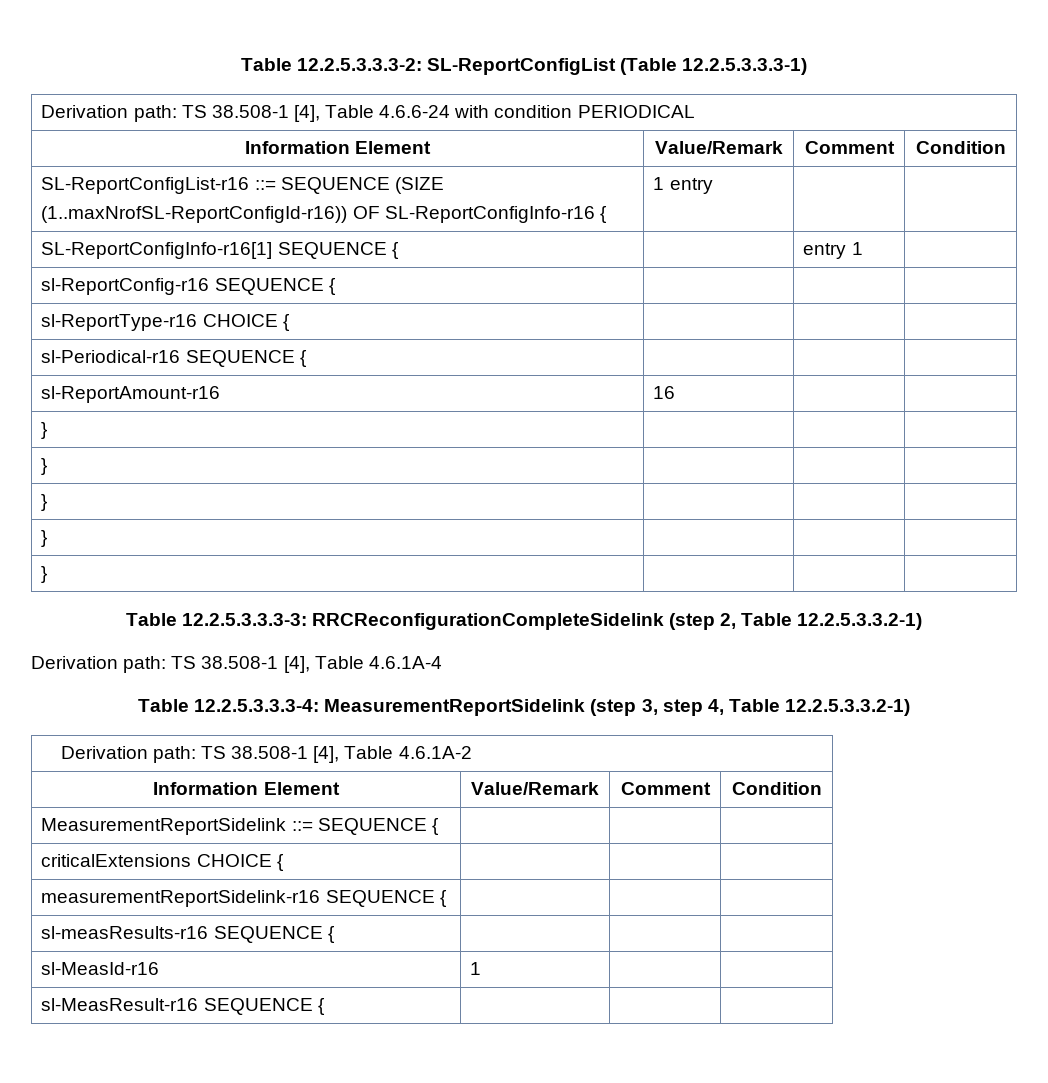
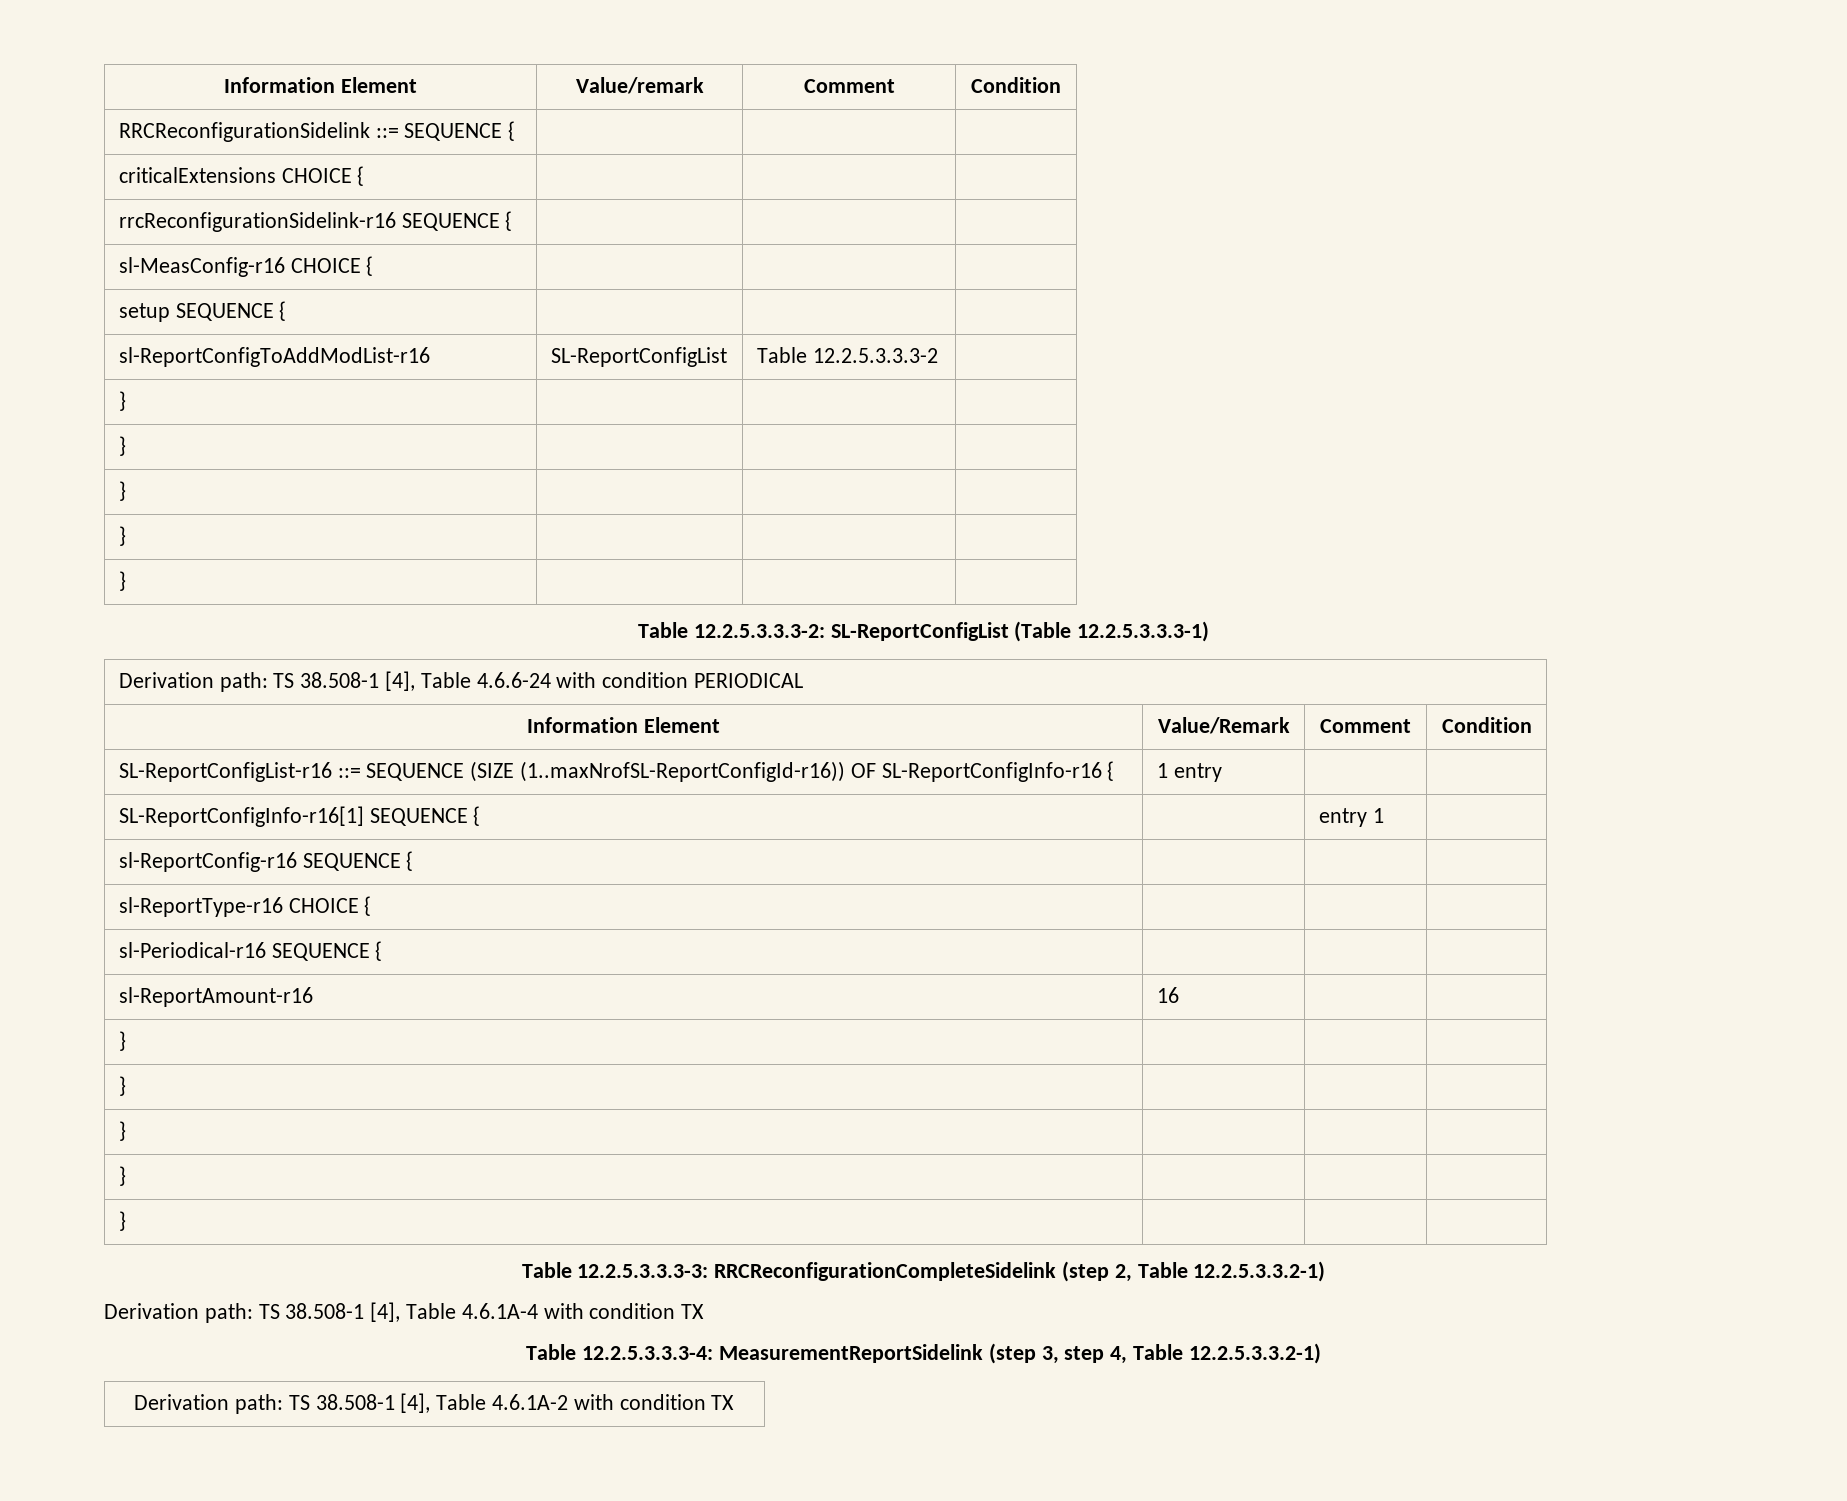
(240, 64) none -> [224,77,417,93] [575,77,704,94] [803,79,895,93] [971,77,1061,93] [118,121,516,142] [118,166,365,186] [118,211,513,232] [118,256,374,277] [118,301,287,322] [118,347,430,367] [550,347,727,367] [756,347,938,363] [118,391,126,411] [118,436,126,456] [118,481,126,501] [118,526,126,546] [118,571,126,591] Information Element | Value/remark | Comment | Condition // RRCReconfigurationSidelink ::= SEQUENCE { | | | // criticalExtensions CHOICE { | | | // rrcReconfigurationSidelink-r16 SEQUENCE { | | | // sl-MeasConfig-r16 CHOICE { | | | // setup SEQUENCE { | | | // sl-ReportConfigToAddModList-r16 | SL-ReportConfigList | Table 12.2.5.3.3.3-2 | // } | | | // } | | | // } | | | // } | | | // } | | | //
(442, 662) none -> [543,1303,705,1319] with condition TX
[153,782,340,795] [471,782,599,795] [620,782,711,795] [731,782,822,795] [41,818,439,835] [41,854,284,871] [41,890,447,907] [41,926,335,943] [41,962,160,975] [470,962,482,975] [41,998,325,1015] // Information Element | Value/Remark | Comment | Condition // MeasurementReportSidelink ::= SEQUENCE { | | | // criticalExtensions CHOICE { | | | // measurementReportSidelink-r16 SEQUENCE { | | | // sl-measResults-r16 SEQUENCE { | | | // sl-MeasId-r16 | 1 | | // sl-MeasResult-r16 SEQUENCE { | | | -> [573,1394,735,1410] with condition TX

